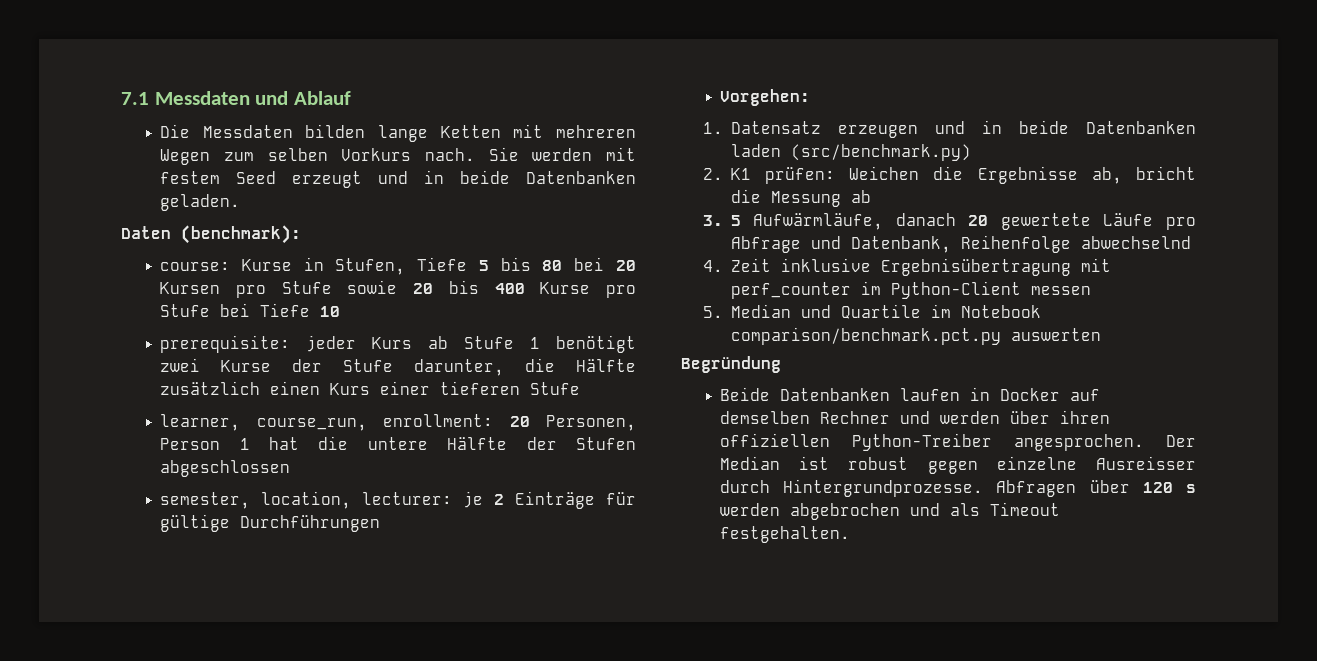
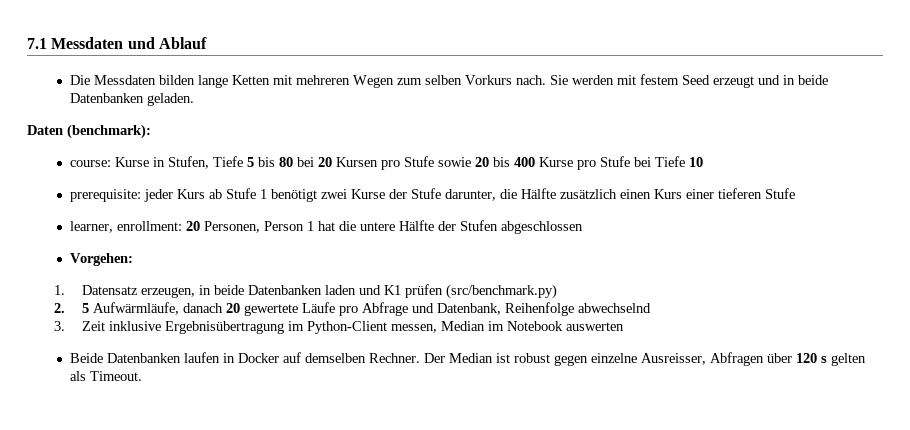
[256,418,367,431] course_run, -> (114, 227) none
[160,491,636,509] [160,514,381,532] // semester, location, lecturer: je 2 Einträge für gültige Durchführungen -> (584, 227) none
[837,121,965,138] erzeugen und -> [140,287,195,298] erzeugen,
[790,144,971,161] [703,166,1196,184] [730,189,871,207] [703,215,724,226] (src/benchmark.py) // 2. K1 prüfen: Weichen die Ergebnisse ab, bricht die Messung ab // 3. -> [358,284,557,299] [54,303,66,313] und K1 prüfen (src/benchmark.py) // 2.
[703,260,724,272] 4. -> [54,321,66,331] 3.
[1080,258,1111,272] [730,281,1091,299] [703,304,921,319] mit perf_counter im Python-Client messen // 5. Median und Quartile -> [287,321,485,334] im Python-Client messen, Median
[730,327,1001,345] comparison/benchmark.pct.py -> (563, 326) none
[681,356,781,373] // Begründung -> (624, 326) none
[820,410,1111,424] [720,433,1145,451] Rechner und werden über ihren offiziellen Python-Treiber angesprochen. -> [369,353,421,363] Rechner.
[1096,456,1196,470] [720,479,984,497] Ausreisser durch Hintergrundprozesse. -> [641,353,707,365] Ausreisser,
[720,502,1061,520] [720,526,851,543] werden abgebrochen und als Timeout festgehalten. -> [831,353,867,366] [70,371,143,381] gelten als Timeout.

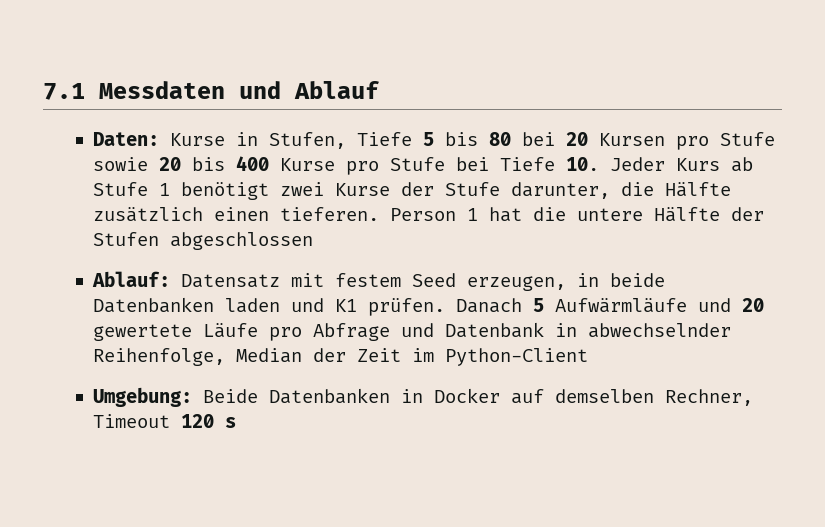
[70,74,829,88] [70,93,195,106] [27,124,151,139] [70,160,112,167] Die Messdaten bilden lange Ketten mit mehreren Wegen zum selben Vorkurs nach. Sie werden mit festem Seed erzeugt und in beide Datenbanken geladen. // Daten (benchmark): // course: -> [92,132,159,146] Daten:
[689,157,704,167] [70,189,174,202] 10 // prerequisite: jeder -> [565,157,665,171] 10. Jeder
[654,188,796,199] [70,221,261,233] Kurs einer tieferen Stufe // learner, enrollment: 20 Personen, -> [279,207,379,221] tieferen.
[70,253,134,266] [54,285,138,295] Vorgehen: // 1. Datensatz -> [91,271,456,288] Ablauf: Datensatz mit festem Seed
[404,284,557,299] [54,302,223,315] prüfen (src/benchmark.py) // 2. 5 Aufwärmläufe, danach -> [367,298,731,316] prüfen. Danach 5 Aufwärmläufe und
[436,302,651,316] [54,321,624,334] Datenbank, Reihenfolge abwechselnd // 3. Zeit inklusive Ergebnisübertragung im Python-Client messen, Median im Notebook auswerten // -> [444,322,731,338] [92,348,588,366] [92,387,192,407] Datenbank in abwechselnder Reihenfolge, Median der Zeit im Python-Client // Umgebung:
[184,352,221,363] laufen -> (390, 396) none
[369,352,867,366] [70,371,143,381] Rechner. Der Median ist robust gegen einzelne Ausreisser, Abfragen über 120 s gelten als Timeout. -> [664,389,753,406] [92,414,236,428] Rechner, Timeout 120 s

